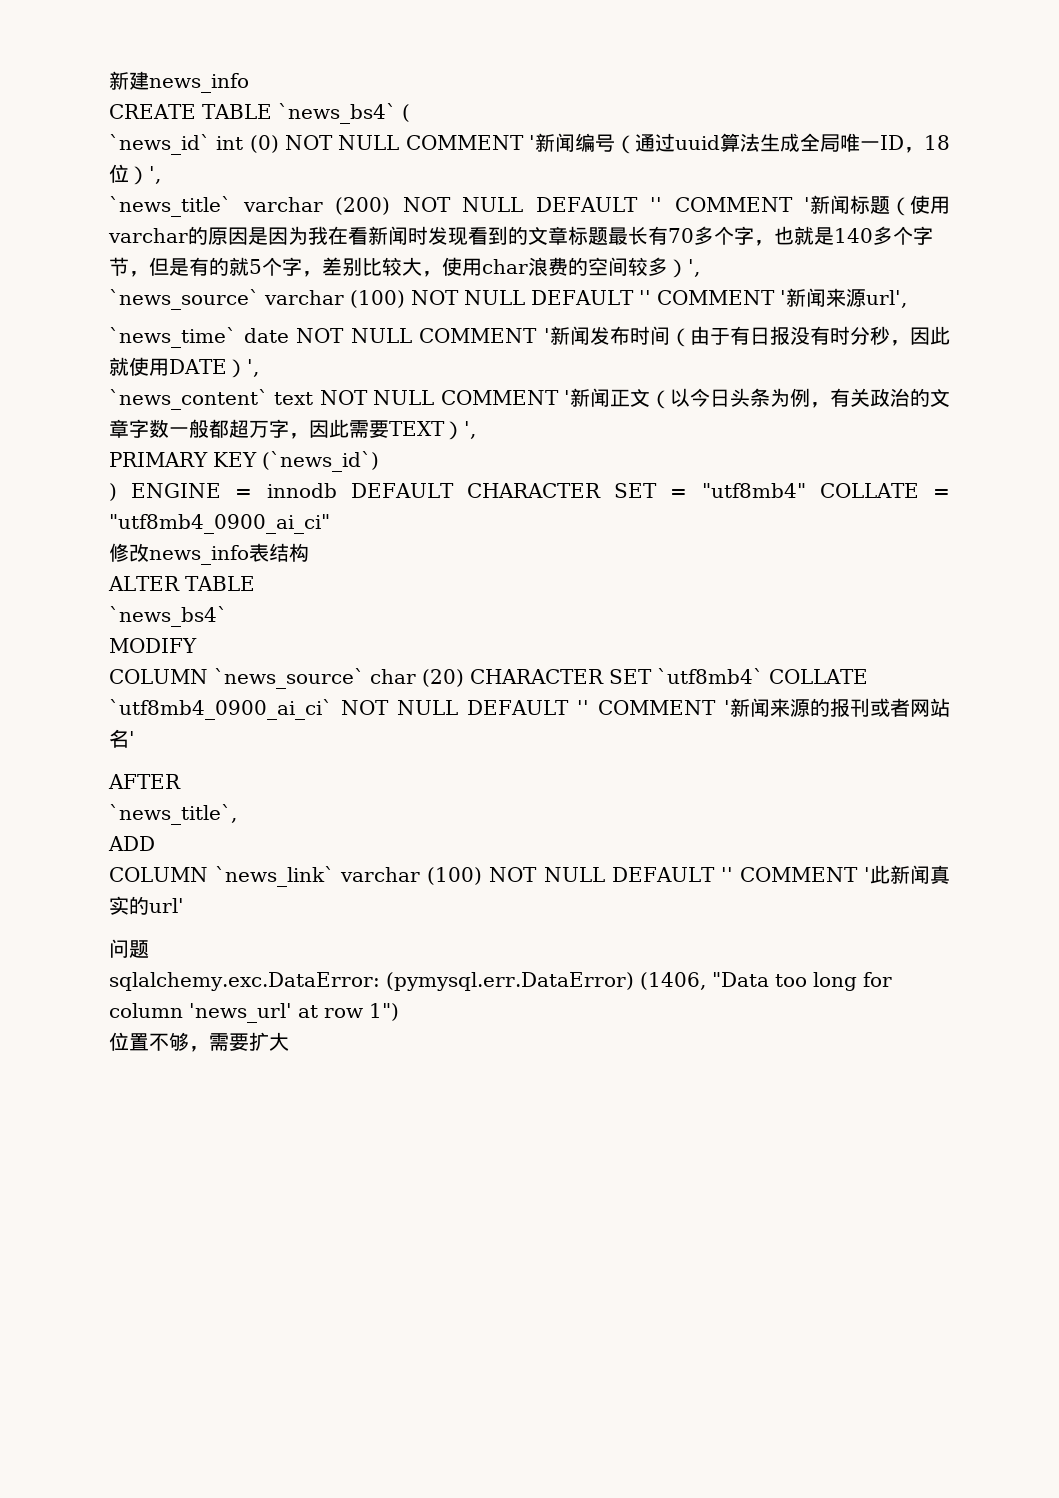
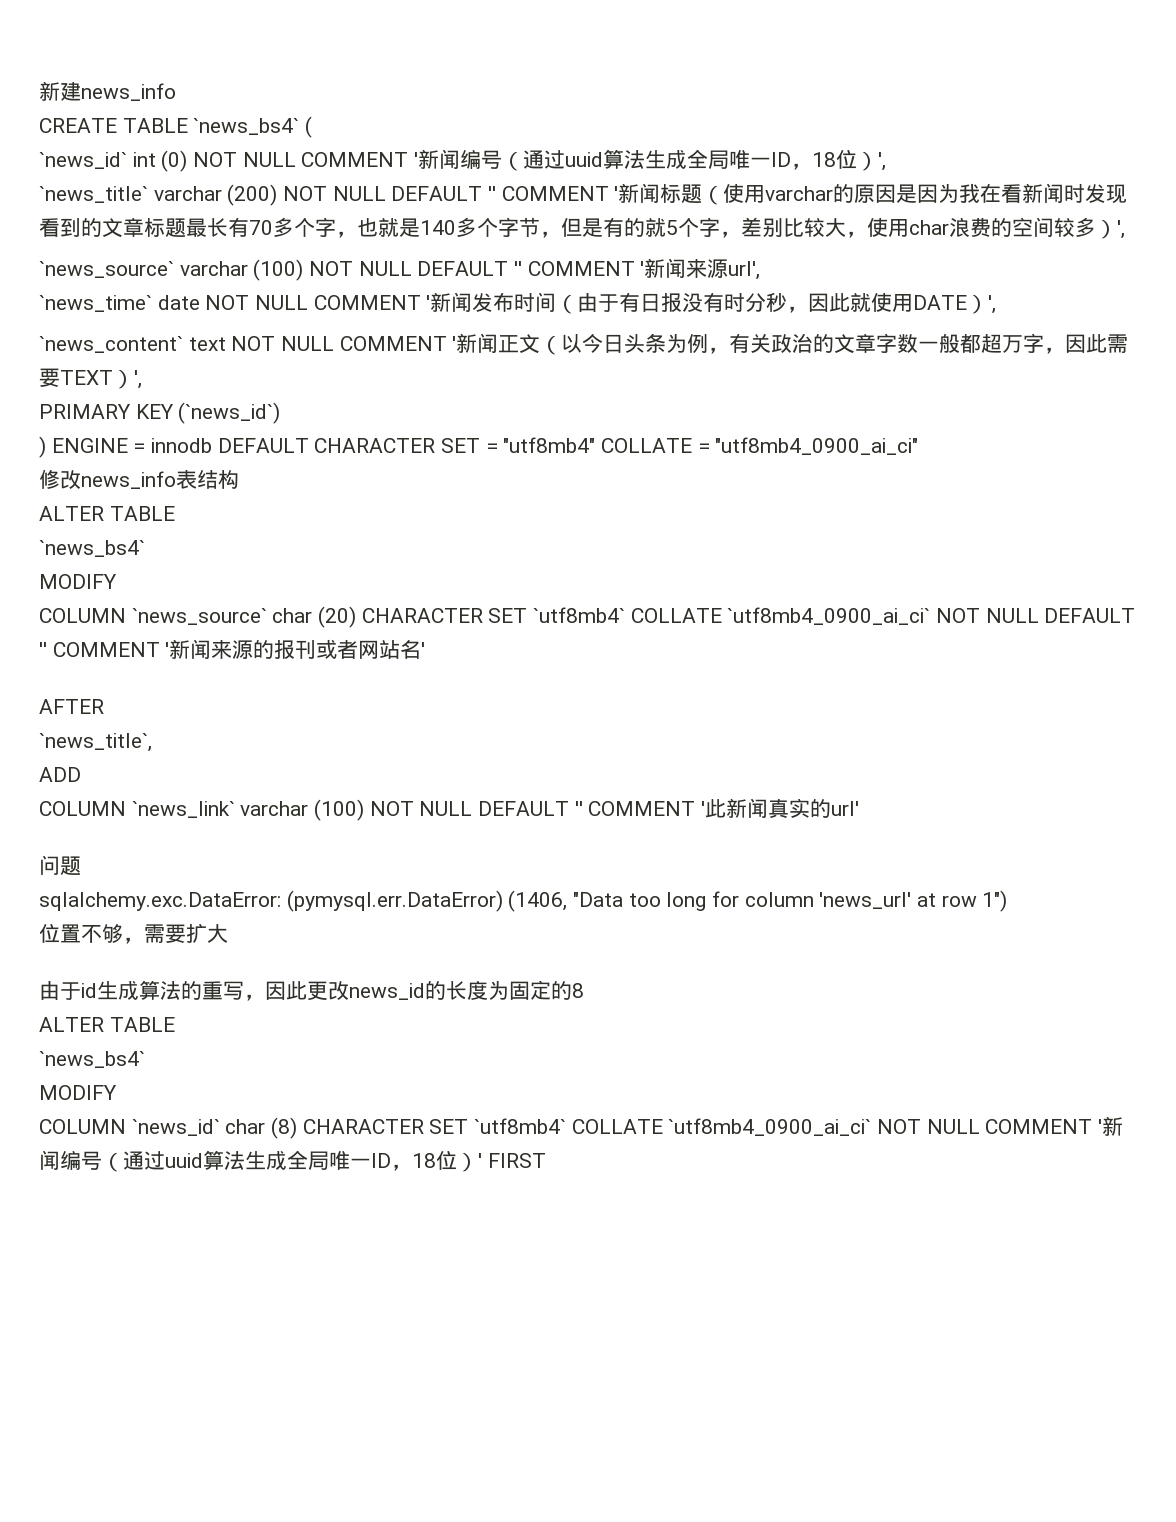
(289, 1041) none -> [39,980,584,1001] [39,1017,175,1032] [39,1051,145,1068] [39,1085,117,1100] [39,1116,1124,1139] [39,1150,546,1172] // 由于id生成算法的重写，因此更改news_id的长度为固定的8 // ALTER TABLE // `news_bs4` // MODIFY // COLUMN `news_id` char (8) CHARACTER SET `utf8mb4` COLLATE `utf8mb4_0900_ai_ci` NOT NULL COMMENT '新闻编号（通过uuid算法生成全局唯一ID，18位）' FIRST

